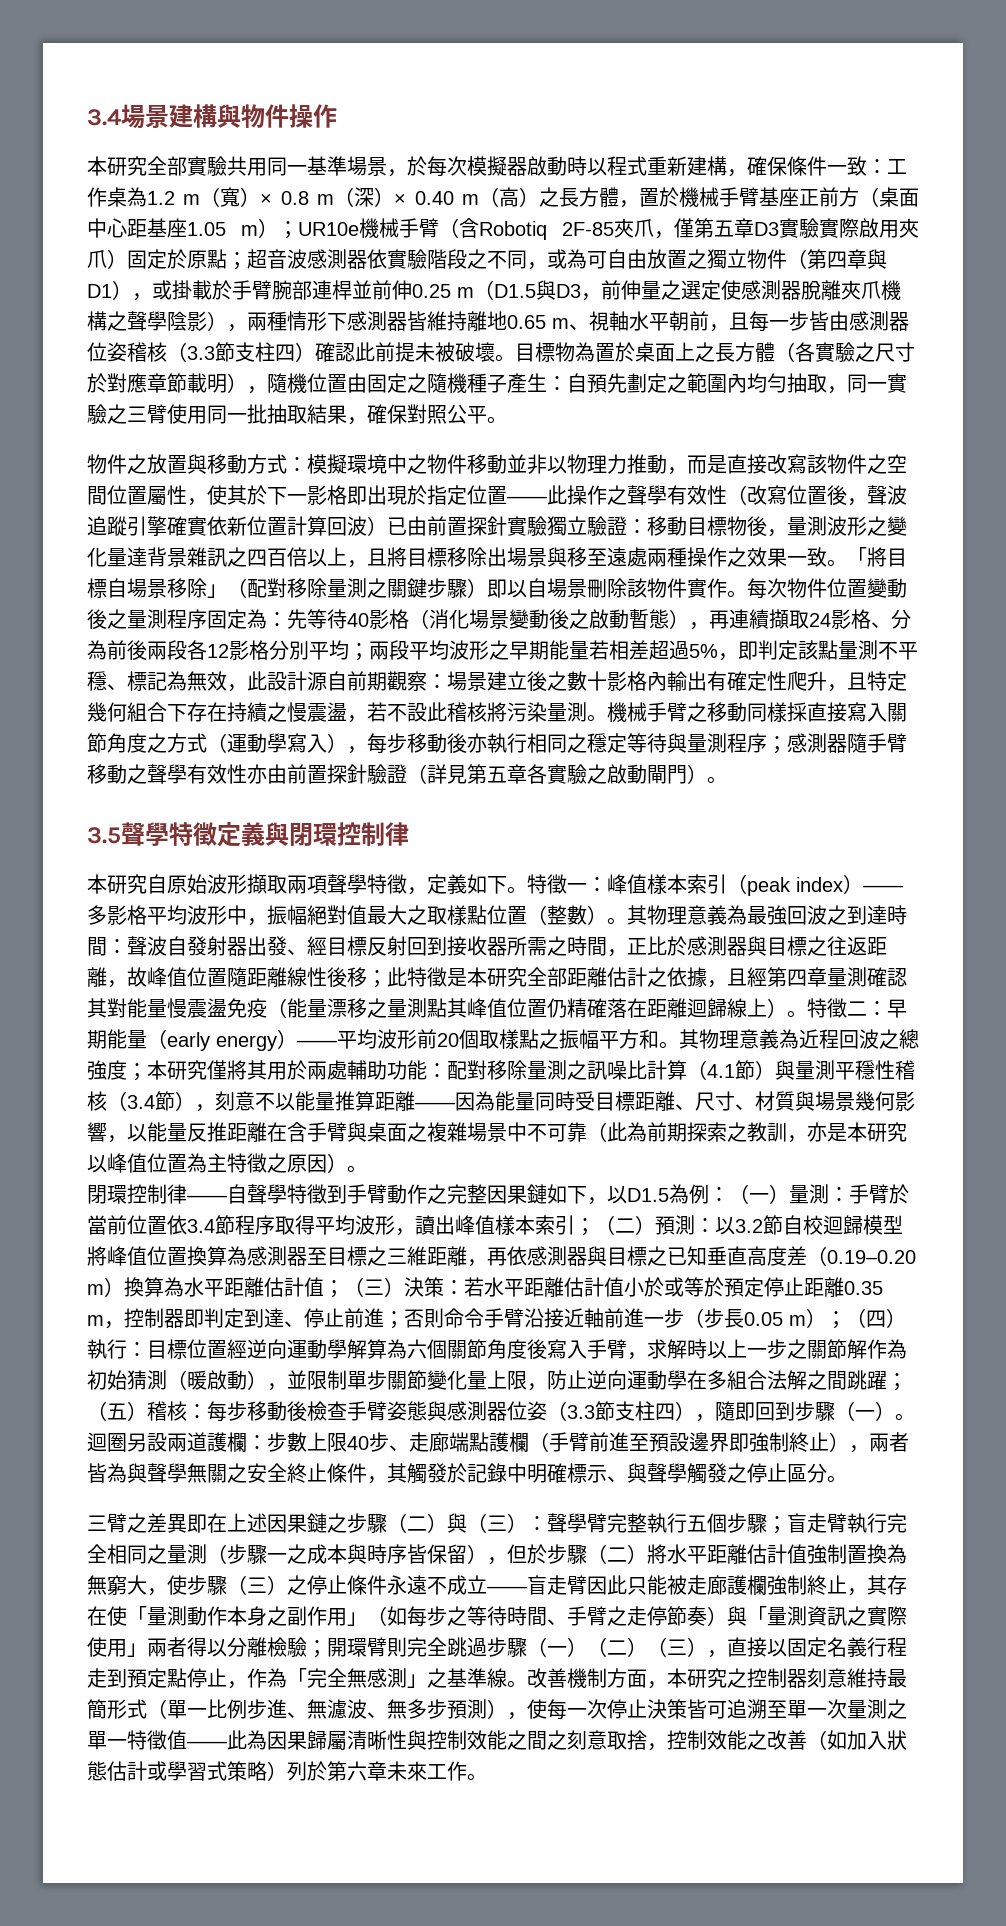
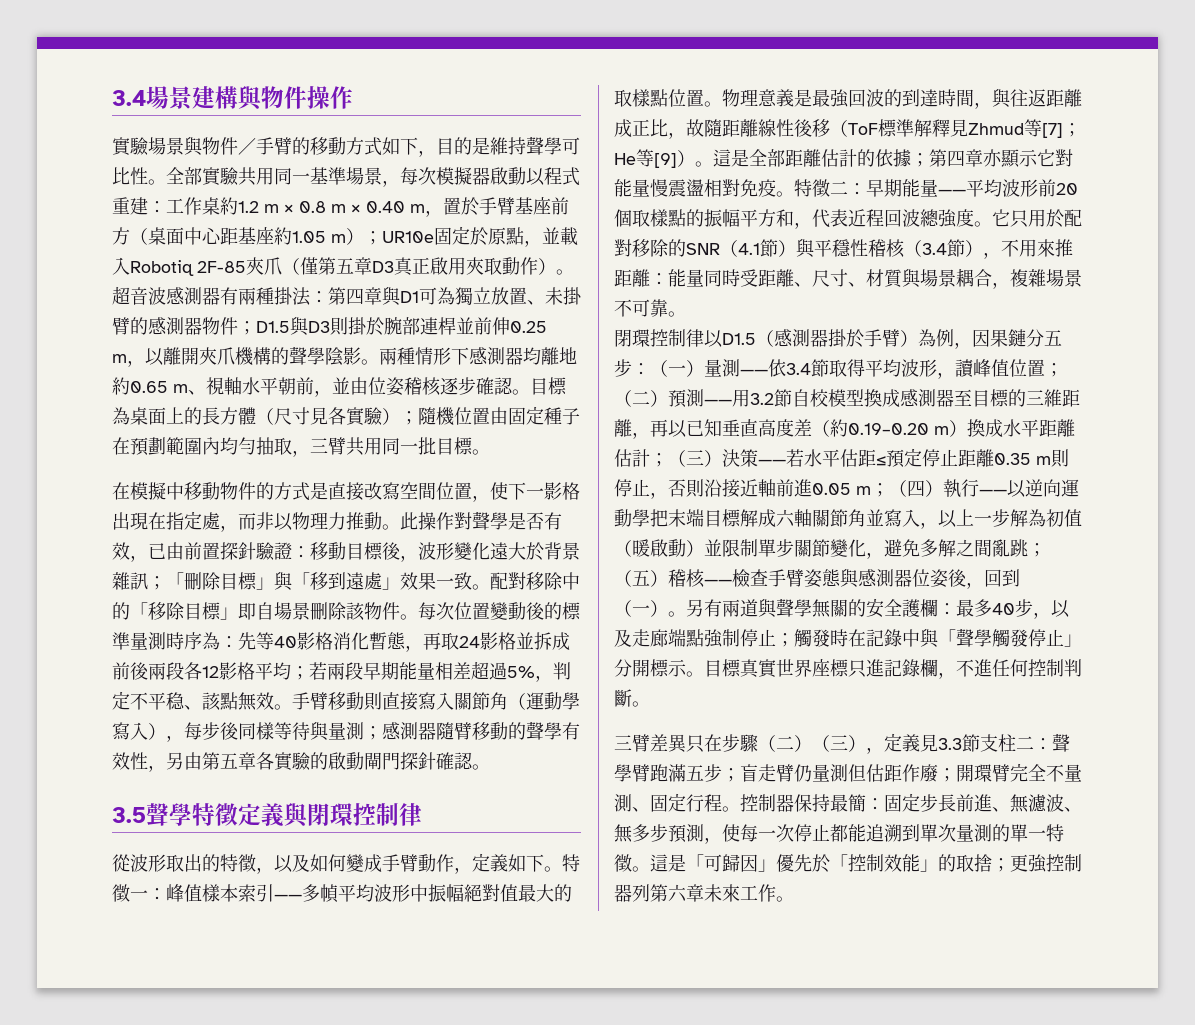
[87,156,147,176] 本研究 -> [112,136,580,157] [112,167,166,185] 實驗場景與物件／手臂的移動方式如下，目的是維持聲學可比性。
[407,156,427,176] 於 -> (400, 183) none
[567,156,587,176] 時 -> (526, 176) none
[667,156,867,177] 新建構，確保條件一致 -> [130,197,148,215] 建
[127,187,147,207] 為 -> [220,197,238,215] 約
[200,187,261,207] （寬） -> (279, 208) none
[334,187,395,207] （深） -> (346, 208) none
[479,187,719,208] （高）之長方體，置於機械 -> [425,197,479,217] ，置於
[799,189,819,206] 正 -> (551, 206) none
(187, 228) none -> [274,227,292,245] 約
[359,218,479,238] 機械手臂（含 -> [434,226,578,247] [112,257,130,275] 固定於原點，並載入
[654,231,674,239] ， -> [282,258,300,275] （
[779,218,919,239] [87,249,887,270] [87,280,272,301] 實驗實際啟用夾爪）固定於原點；超音波感測器依實驗階段之不同，或為可自由放置之獨立物件（第四章與D1），或掛載於手臂 -> [394,257,574,276] [112,286,582,306] [112,316,384,336] 真正啟用夾取動作）。超音波感測器有兩種掛法：第四章與D1可為獨立放置、未掛臂的感測器物件；D1.5與D3則掛於
[474,280,841,301] （D1.5與D3，前伸量之選定使感測器脫離 -> [127,347,199,367] ，以離開
[107,311,127,331] 之 -> [271,347,289,365] 的
[207,311,247,332] ）， -> [361,359,379,365] 。
[407,311,507,331] 皆維持離地 -> [523,347,577,365] [112,377,130,395] 均離地約
[729,311,909,332] [87,342,915,363] [87,373,907,394] [87,404,507,425] [87,454,907,475] [87,485,907,506] [87,516,387,536] 且每一步皆由感測器位姿稽核（3.3節支柱四）確認此前提未被破壞。目標物為置於桌面上之長方體（各實驗之尺寸於對應章節載明），隨機位置由固定之隨機種子產生：自預先劃定之範圍內均勻抽取，同一實驗之三臂使用同一批抽取結果，確保對照公平。 // 物件之放置與移動方式：模擬環境中之物件移動並非以物理力推動，而是直接改寫該物件之空間位置屬性，使其於下一影格即出現於指定位置——此操作之聲學有效性（改寫位置後，聲波追蹤引擎確實依新位置計算回波） -> [332,377,567,396] [112,406,580,426] [112,437,490,457] [112,482,580,502] [112,511,562,532] [112,542,148,562] 並由位姿稽核逐步確認。目標為桌面上的長方體（尺寸見各實驗）；隨機位置由固定種子在預劃範圍內均勻抽取，三臂共用同一批目標。 // 在模擬中移動物件的方式是直接改寫空間位置，使下一影格出現在指定處，而非以物理力推動。此操作對聲學是否有效，
[507,516,587,537] 實驗獨立 -> (256, 551) none
[727,516,907,537] [87,547,907,568] [87,578,907,599] [87,609,247,629] 物後，量測波形之變化量達背景雜訊之四百倍以上，且將目標移除出場景與移至遠處兩種操作之效果一致。「將目標自場景移除」（配對移除量測之關鍵步驟）即以自場景刪除該物件實作。每次物件位置變動後之量測程序固定 -> [382,542,580,562] [112,571,580,591] [112,602,581,621] [112,632,202,650] 後，波形變化遠大於背景雜訊；「刪除目標」與「移到遠處」效果一致。配對移除中的「移除目標」即自場景刪除該物件。每次位置變動後的標準量測時序
[327,609,347,629] 待 -> (274, 641) none
[409,609,789,630] （消化場景變動後之啟動暫態），再連續擷 -> [333,632,441,652] 消化暫態，再
[871,609,911,629] [87,640,107,660] 、分為 -> [516,632,570,650] 並拆成
[269,640,609,661] 分別平均；兩段平均波形之早期能量若 -> [255,662,435,680] 平均；若兩段早期能量
[738,640,918,660] [87,671,907,692] [87,702,807,723] 即判定該點量測不平穩、標記為無效，此設計源自前期觀察：場景建立後之數十影格內輸出有確定性爬升，且特定幾何組合下存在持續之慢震盪，若不設此稽核將污染量測。機械手臂之移動同樣採 -> [553,662,571,680] [112,691,382,711] 判定不平稳、該點無效。手臂移動則
[127,733,207,753] 度之方式 -> (508, 701) none
[407,733,627,753] 移動後亦執行相同之穩定 -> [220,722,274,740] 後同樣
[727,733,767,753] 程序 -> (364, 731) none
[867,733,907,753] [87,764,467,785] 手臂移動之聲學有效性亦由前置探針驗證（詳見 -> [454,721,580,740] [112,752,202,772] 臂移動的聲學有效性，另由
[587,764,607,784] 之 -> [310,752,328,770] 的
[687,764,707,784] ） -> [400,752,473,770] 探針確認
[87,874,407,894] 本研究自原始波形擷取兩項聲學特徵 -> [112,854,454,874] 從波形取出的特徵，以及如何變成手臂動作
[727,874,903,896] [87,905,147,925] （peak index）——多影格 -> [274,884,338,903] ——多幀
[247,918,267,926] ， -> (428, 893) none
[407,905,427,925] 之 -> [554,884,572,902] 的
[527,905,747,925] （整數）。其物理意義為 -> [704,89,812,107] 。物理意義是
[827,905,847,925] 之 -> [884,89,902,107] 的
[107,936,887,957] [87,967,907,988] [87,998,787,1018] ：聲波自發射器出發、經目標反射回到接收器所需之時間，正比於感測器與目標之往返距離，故峰值位置隨距離線性後移；此特徵是本研究全部距離估計之依據，且經第四章量測確認其對能量慢震盪免疫（能量漂移之量測點其峰值位置仍精確落在距離迴歸線上） -> [974,88,1082,109] [614,119,1081,139] [614,149,1073,168] [614,179,776,197] ，與往返距離成正比，故隨距離線性後移（ToF標準解釋見Zhmud等[7]；He等[9]）。這是全部距離估計的依據；第四章亦顯示它對能量慢震盪相對免疫
[147,1029,297,1051] （early energy） -> (938, 188) none
[539,1029,559,1049] 之 -> [686,209,704,227] 的
[659,1029,919,1049] [87,1060,687,1081] 。其物理意義為近程回波之總強度；本研究僅將其用於兩處輔助功能：配對移除量測之訊噪比計算 -> [794,209,1082,229] [614,239,720,257] ，代表近程回波總強度。它只用於配對移除的SNR
[795,1060,835,1080] 量測 -> (815, 248) none
[215,1091,495,1111] 刻意不以能量推算距離——因為 -> [1001,239,1073,257] [614,269,668,287] 不用來推距離：
[595,1091,635,1111] 目標 -> (758, 278) none
[855,1091,915,1111] [87,1122,907,1143] [87,1153,367,1173] [87,1184,909,1205] [87,1215,167,1235] 幾何影響，以能量反推距離在含手臂與桌面之複雜場景中不可靠（此為前期探索之教訓，亦是本研究以峰值位置為主特徵之原因）。 // 閉環控制律——自聲學特徵到手臂動作之完整因果鏈如下，以D1.5為例：（一）量測：手臂於當前位置 -> [956,268,1082,289] [614,299,686,317] [614,329,1062,349] [614,359,768,377] 耦合，複雜場景不可靠。 // 閉環控制律以D1.5（感測器掛於手臂）為例，因果鏈分五步：（一）量測——
[235,1215,275,1235] 程序 -> (829, 368) none
[435,1215,575,1235] 出峰值樣本索引 -> [973,359,1045,377] 峰值位置
[695,1217,735,1235] ：以 -> [704,389,750,407] ——用
[823,1215,903,1235] [87,1246,247,1266] 迴歸模型將峰值位置換算為 -> [828,389,900,407] 模型換成
[367,1246,387,1266] 之 -> [1008,389,1026,407] 的
[507,1246,667,1266] 依感測器與目標之 -> [668,420,687,438] 以
(827, 1256) none -> [830,419,848,437] 約
[144,1277,324,1297] 算為水平距離估計值 -> [985,419,1075,437] [614,449,650,467] 成水平距離估計
[444,1277,724,1297] ：若水平距離估計值小於或等於 -> [758,449,886,467] ——若水平估距≤
[104,1308,524,1329] ，控制器即判定到達、停止前進；否則命令手臂 -> [1051,449,1069,468] [614,479,704,499] 則停止，否則
[644,1308,744,1328] 一步（步長 -> (812, 488) none
[806,1308,826,1328] ） -> (871, 490) none
[127,1339,907,1360] [87,1370,167,1390] ：目標位置經逆向運動學解算為六個關節角度後寫入手臂，求解時以上一步之關節解作為初始猜測 -> [979,479,1079,498] [614,509,1082,529] ——以逆向運動學把末端目標解成六軸關節角並寫入，以上一步解為初值
[267,1383,287,1391] ， -> (704, 548) none
[467,1370,907,1391] [87,1401,307,1422] 量上限，防止逆向運動學在多組合法解之間跳躍；（五）稽核：每步移動後 -> [866,539,1046,559] [614,569,732,588] ，避免多解之間亂跳；（五）稽核——
[547,1401,915,1422] [87,1432,909,1453] [87,1463,847,1484] [87,1513,907,1534] [87,1544,907,1565] [87,1575,907,1596] [87,1606,907,1627] [87,1637,907,1658] [87,1668,907,1689] [87,1699,267,1719] （3.3節支柱四），隨即回到步驟（一）。迴圈另設兩道護欄：步數上限40步、走廊端點護欄（手臂前進至預設邊界即強制終止），兩者皆為與聲學無關之安全終止條件，其觸發於記錄中明確標示、與聲學觸發之停止區分。 // 三臂之差異即在上述因果鏈之步驟（二）與（三）：聲學臂完整執行五個步驟；盲走臂執行完全相同之量測（步驟一之成本與時序皆保留），但於步驟（二）將水平距離估計值強制置換為無窮大，使步驟（三）之停止條件永遠不成立——盲走臂因此只能被走廊護欄強制終止，其存在使「量測動作本身之副作用」（如每步之等待時間、手臂之走停節奏）與「量測資訊之實際使用」兩者得以分離檢驗；開環臂則完全跳過步驟（一）（二）（三），直接以固定名義行程走到預定點停止，作為「完全無感測」之基準線。改善機制方面，本研究之控制器刻意維持最簡形式（單一比例步 -> [948,569,1020,589] [614,598,1070,619] [614,628,1082,648] [614,659,1082,679] [614,689,650,707] [614,733,1070,754] [614,763,1082,782] [614,793,974,812] 後，回到（一）。另有兩道與聲學無關的安全護欄：最多40步，以及走廊端點強制停止；觸發時在記錄中與「聲學觸發停止」分開標示。目標真實世界座標只進記錄欄，不進任何控制判斷。 // 三臂差異只在步驟（二）（三），定義見3.3節支柱二：聲學臂跑滿五步；盲走臂仍量測但估距作廢；開環臂完全不量測、固定行程。控制器保持最簡：固定步長前
[487,1699,507,1719] ） -> (704, 833) none
[647,1699,907,1719] [87,1730,907,1751] [87,1761,327,1781] 決策皆可追溯至單一次量測之單一特徵值——此為因果歸屬清晰性與控制效能之間之刻意取捨，控制效能之改善（如加入狀態估計或學習式策略）列於 -> [830,824,1064,842] [614,854,1082,873] [614,884,650,902] 都能追溯到單次量測的單一特徵。這是「可歸因」優先於「控制效能」的取捨；更強控制器列

